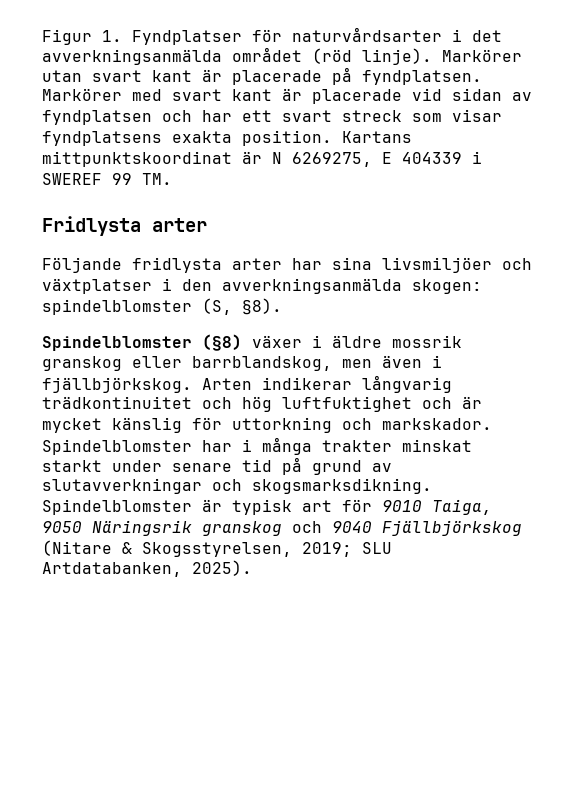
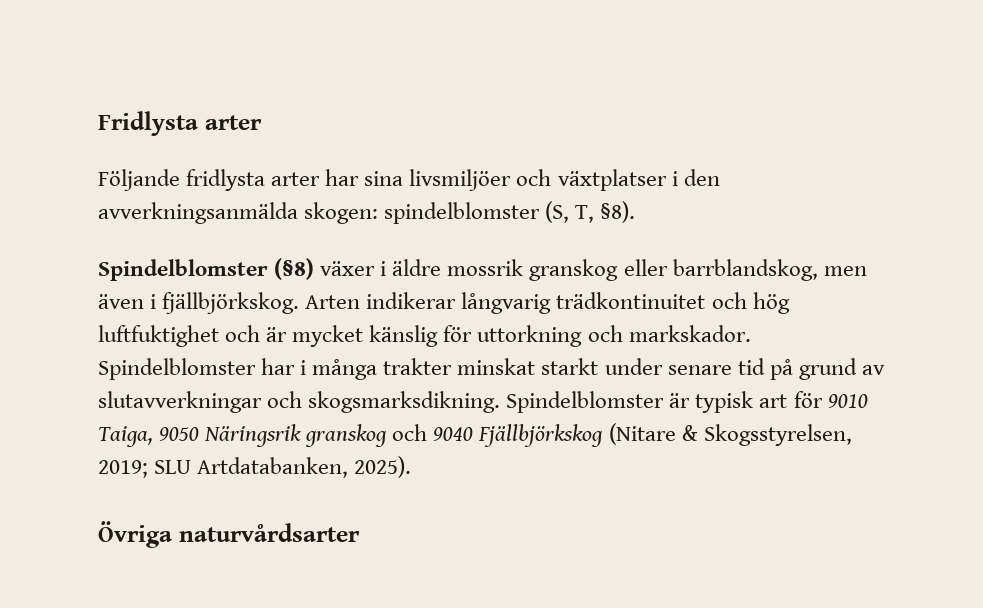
[42,27,502,45] [42,47,522,65] [42,67,482,85] [42,88,532,104] [42,109,502,125] [42,130,412,146] [42,151,482,167] [42,173,172,185] Figur 1. Fyndplatser för naturvårdsarter i det avverkningsanmälda området (röd linje). Markörer utan svart kant är placerade på fyndplatsen. Markörer med svart kant är placerade vid sidan av fyndplatsen och har ett svart streck som visar fyndplatsens exakta position. Kartans mittpunktskoordinat är N 6269275, E 404339 i SWEREF 99 TM. // -> (98, 123) none
(232, 306) none -> [575,205,595,223] T,
(252, 568) none -> [98,521,360,548] // Övriga naturvårdsarter

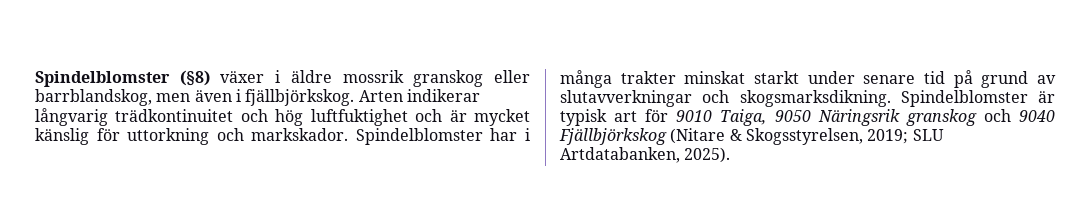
[98,111,262,136] [98,169,720,191] [98,201,636,224] Fridlysta arter // Följande fridlysta arter har sina livsmiljöer och växtplatser i den avverkningsanmälda skogen: spindelblomster (S, T, §8). // -> (35, 79) none
[98,521,360,548] // Övriga naturvårdsarter -> (731, 155) none

